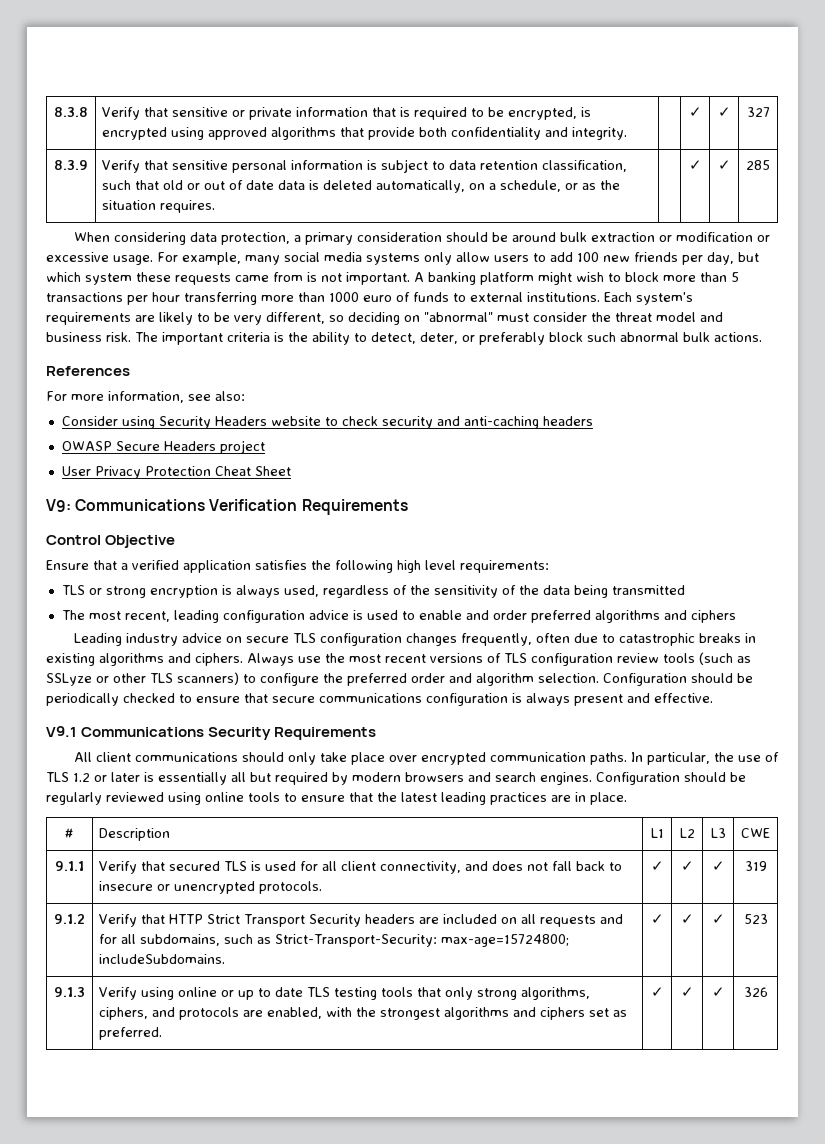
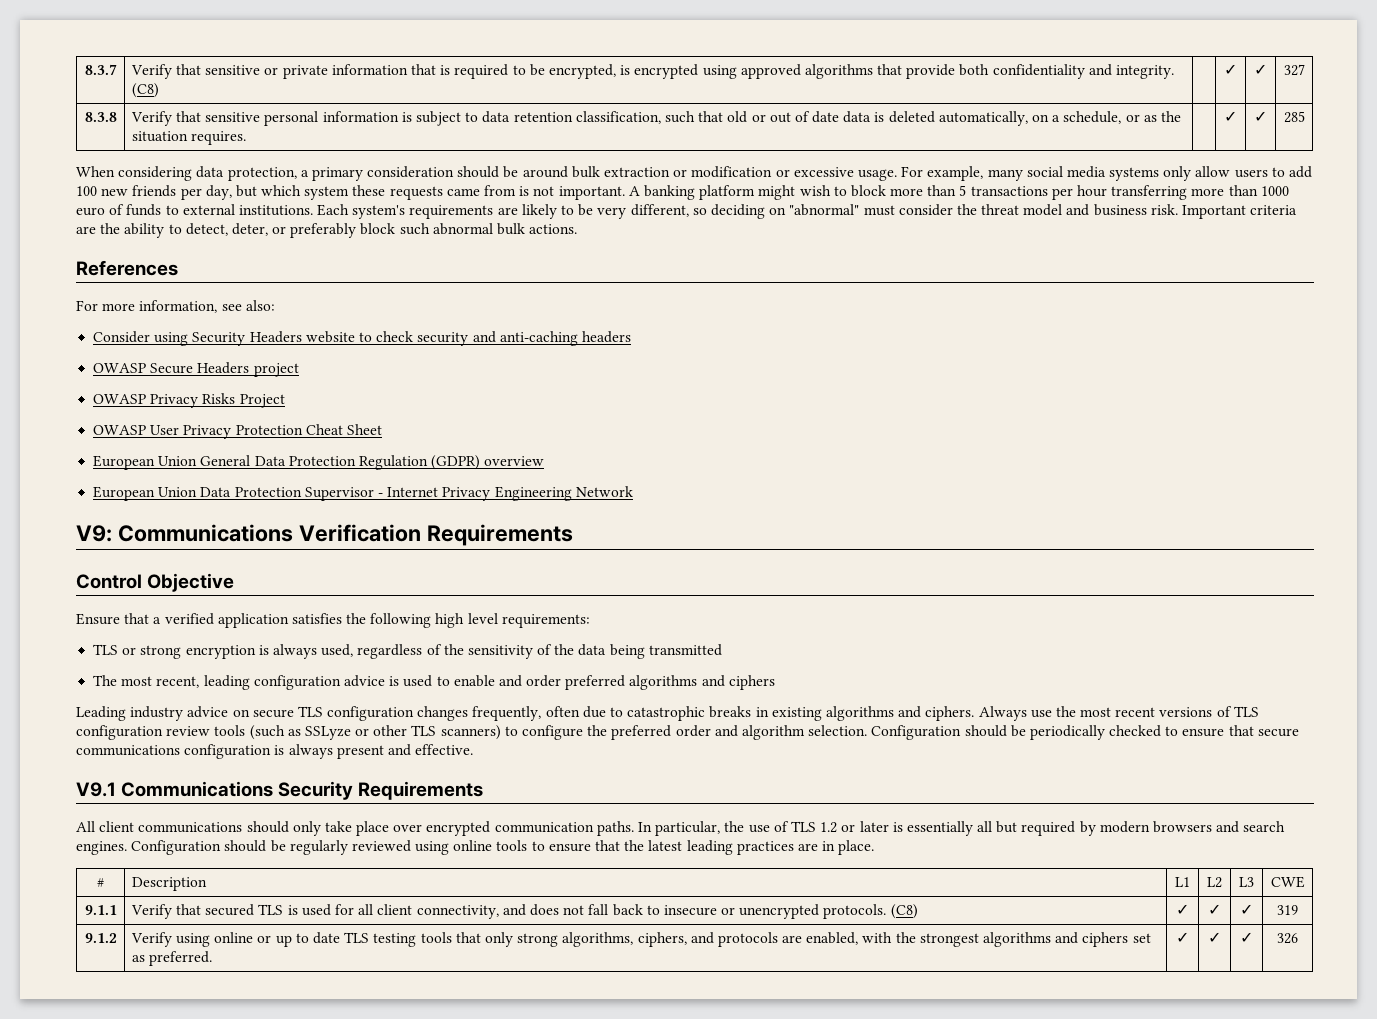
[54,107,88,117] 8.3.8 -> [84,64,117,75] 8.3.7
(628, 133) none -> [131,83,159,98] (C8)
[54,160,88,170] 8.3.9 -> [84,112,117,122] 8.3.8
[135,332,284,345] The important criteria is -> [1181,205,1298,219] [76,226,96,234] Important criteria are
(265, 447) none -> [93,393,285,408] [93,425,147,435] OWASP Privacy Risks Project // OWASP
(291, 471) none -> [93,455,545,470] [93,486,633,501] // European Union General Data Protection Regulation (GDPR) overview // European Union Data Protection Supervisor - Internet Privacy Engineering Network
(323, 887) none -> [890,904,918,919] (C8)
[99,914,624,927] [99,934,570,947] [99,954,226,964] [650,914,664,924] [680,914,694,924] [711,914,725,924] [743,914,768,924] [54,987,85,997] | Verify that HTTP Strict Transport Security headers are included on all requests and for all subdomains, such as Strict-Transport-Security: max-age=15724800; includeSubdomains. | ✓ | ✓ | ✓ | 523 // 9.1.3 -> (117, 938) none

